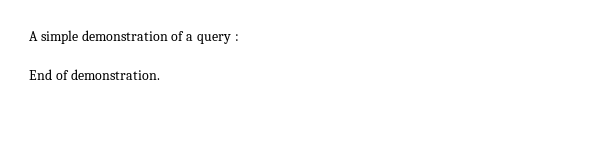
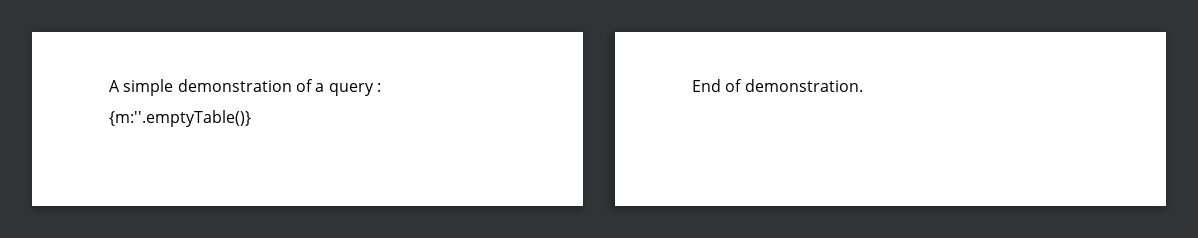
(239, 37) none -> [109,110,251,127] // {m:''.emptyTable()}

